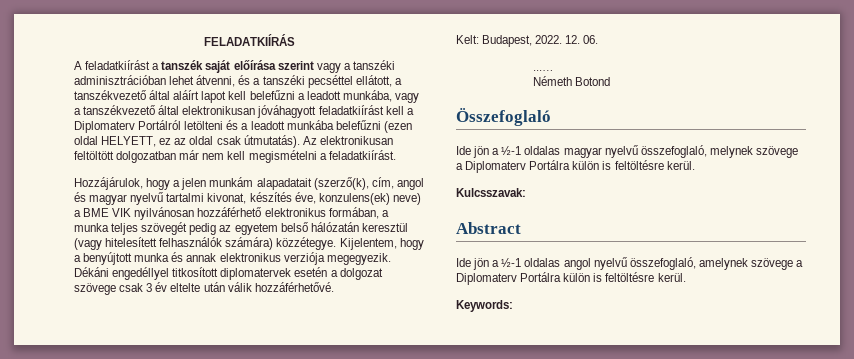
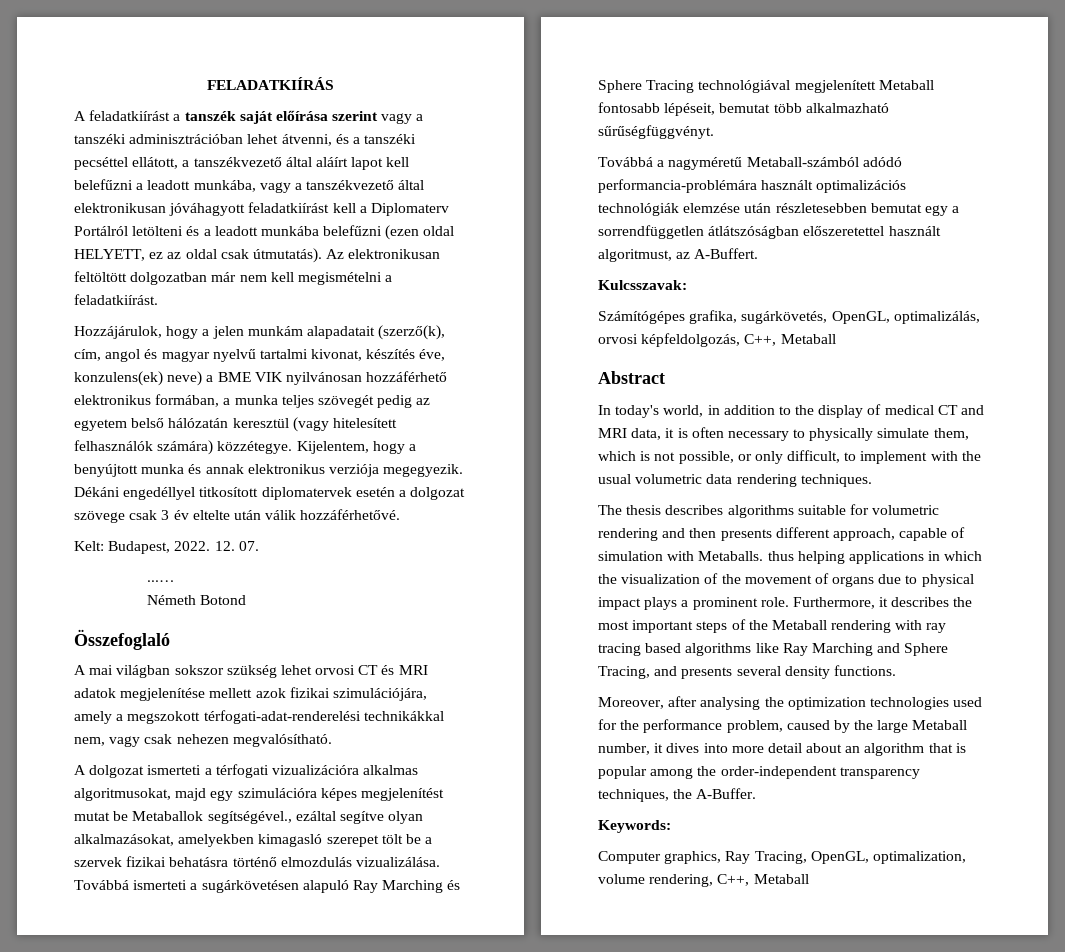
[583,35,599,44] 06. -> [238,541,259,551] 07.
[456,145,798,158] [456,160,695,173] [456,188,526,197] [456,222,521,234] [456,257,804,270] [456,272,686,285] [456,300,513,312] Ide jön a ½-1 oldalas magyar nyelvű összefoglaló, melynek szövege a Diplomaterv Portálra külön is feltöltésre kerül. // Kulcsszavak: // Abstract // Ide jön a ½-1 oldalas angol nyelvű összefoglaló, amelynek szövege a Diplomaterv Portálra külön is feltöltésre kerül. // Keywords: -> [74,665,428,678] [74,687,427,701] [74,710,444,724] [74,734,332,747] [74,764,419,778] [74,788,444,801] [74,811,424,824] [74,834,433,847] [74,856,440,867] [74,880,461,893] [598,80,934,93] [598,102,889,116] [598,125,714,139] [598,157,902,170] [598,179,907,193] [598,203,960,216] [598,225,941,239] [598,248,759,262] [598,280,687,290] [598,310,980,324] [598,333,836,347] [598,371,665,384] [598,404,985,418] [598,427,969,441] [598,450,981,464] [598,474,872,487] [598,504,940,518] [598,527,966,541] [598,551,983,564] [598,573,974,587] [598,597,973,610] [598,619,947,633] [598,643,949,656] [598,665,896,679] [598,696,983,710] [598,719,968,733] [598,743,966,756] [598,766,920,779] [598,788,757,802] [598,820,671,833] [598,851,966,864] [598,874,809,887] A mai világban sokszor szükség lehet orvosi CT és MRI adatok megjelenítése mellett azok fizikai szimulációjára, amely a megszokott térfogati-adat-renderelési technikákkal nem, vagy csak nehezen megvalósítható. // A dolgozat ismerteti a térfogati vizualizációra alkalmas algoritmusokat, majd egy szimulációra képes megjelenítést mutat be Metaballok segítségével., ezáltal segítve olyan alkalmazásokat, amelyekben kimagasló szerepet tölt be a szervek fizikai behatásra történő elmozdulás vizualizálása. Továbbá ismerteti a sugárkövetésen alapuló Ray Marching és Sphere Tracing technológiával megjelenített Metaball fontosabb lépéseit, bemutat több alkalmazható sűrűségfüggvényt. // Továbbá a nagyméretű Metaball-számból adódó performancia-problémára használt optimalizációs technológiák elemzése után részletesebben bemutat egy a sorrendfüggetlen átlátszóságban előszeretettel használt algoritmust, az A-Buffert. // Kulcsszavak: // Számítógépes grafika, sugárkövetés, OpenGL, optimalizálás, orvosi képfeldolgozás, C++, Metaball // Abstract // In today's world, in addition to the display of medical CT and MRI data, it is often necessary to physically simulate them, which is not possible, or only difficult, to implement with the usual volumetric data rendering techniques. // The thesis describes algorithms suitable for volumetric rendering and then presents different approach, capable of simulation with Metaballs. thus helping applications in which the visualization of the movement of organs due to physical impact plays a prominent role. Furthermore, it describes the most important steps of the Metaball rendering with ray tracing based algorithms like Ray Marching and Sphere Tracing, and presents several density functions. // Moreover, after analysing the optimization technologies used for the performance problem, caused by the large Metaball number, it dives into more detail about an algorithm that is popular among the order-independent transparency techniques, the A-Buffer. // Keywords: // Computer graphics, Ray Tracing, OpenGL, optimalization, volume rendering, C++, Metaball

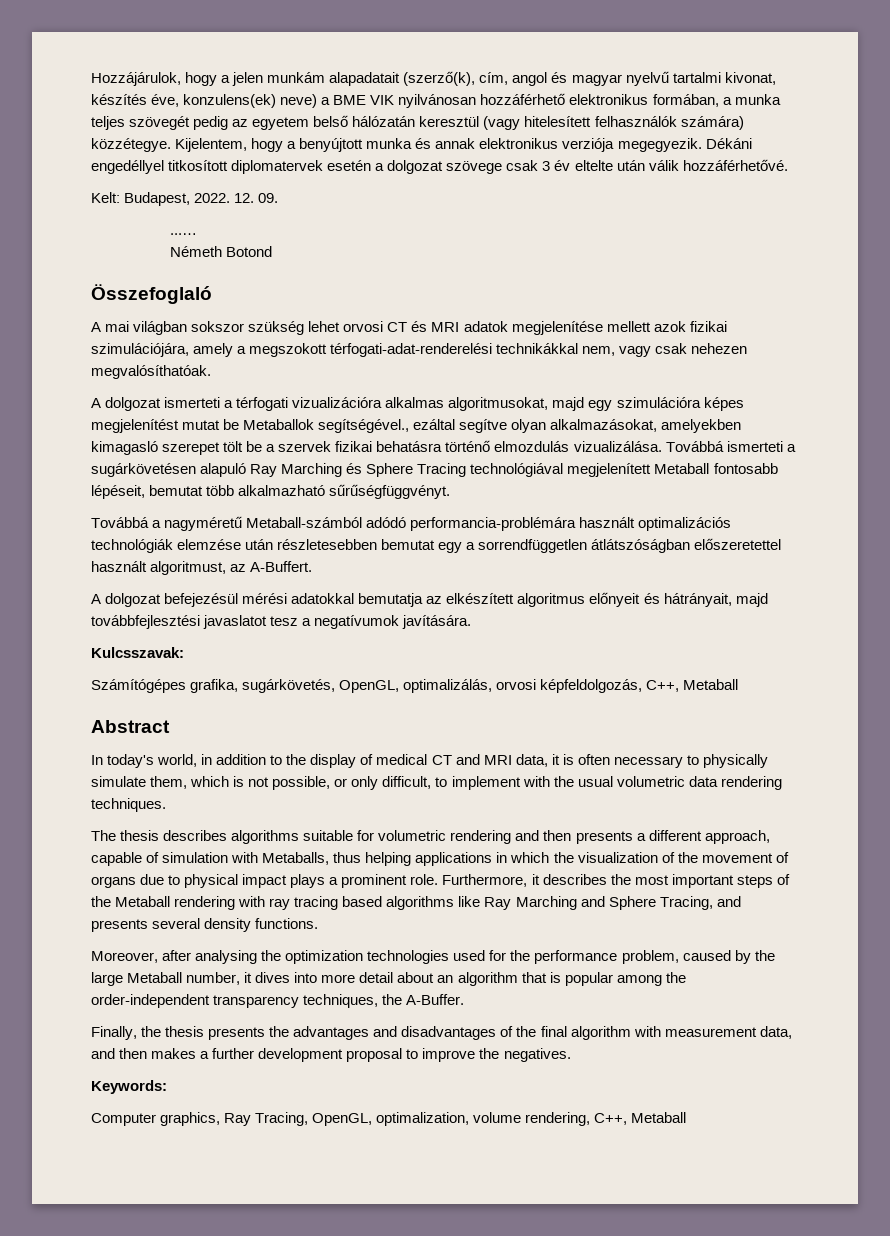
[207,77,334,90] [74,110,424,124] [74,134,417,146] [74,157,410,170] [74,179,425,193] [74,202,449,216] [74,225,455,240] [74,248,441,263] [74,271,393,285] [74,294,158,305] FELADATKIÍRÁS // A feladatkiírást a tanszék saját előírása szerint vagy a tanszéki adminisztrációban lehet átvenni, és a tanszéki pecséttel ellátott, a tanszékvezető által aláírt lapot kell belefűzni a leadott munkába, vagy a tanszékvezető által elektronikusan jóváhagyott feladatkiírást kell a Diplomaterv Portálról letölteni és a leadott munkába belefűzni (ezen oldal HELYETT, ez az oldal csak útmutatás). Az elektronikusan feltöltött dolgozatban már nem kell megismételni a feladatkiírást. // -> (91, 79) none
[238,541,259,551] 07. -> [258,193,279,203] 09.
[232,734,332,747] megvalósítható. -> [91,365,211,379] megvalósíthatóak.
(759, 253) none -> [91,592,768,607] [91,615,472,629] // A dolgozat befejezésül mérési adatokkal bemutatja az elkészített algoritmus előnyeit és hátrányait, majd továbbfejlesztési javaslatot tesz a negatívumok javítására.
(772, 535) none -> [636,833,646,841] a
[698,551,764,561] Metaballs. -> [262,852,330,865] Metaballs,
(757, 793) none -> [91,1026,792,1040] [91,1048,571,1062] // Finally, the thesis presents the advantages and disadvantages of the final algorithm with measurement data, and then makes a further development proposal to improve the negatives.

